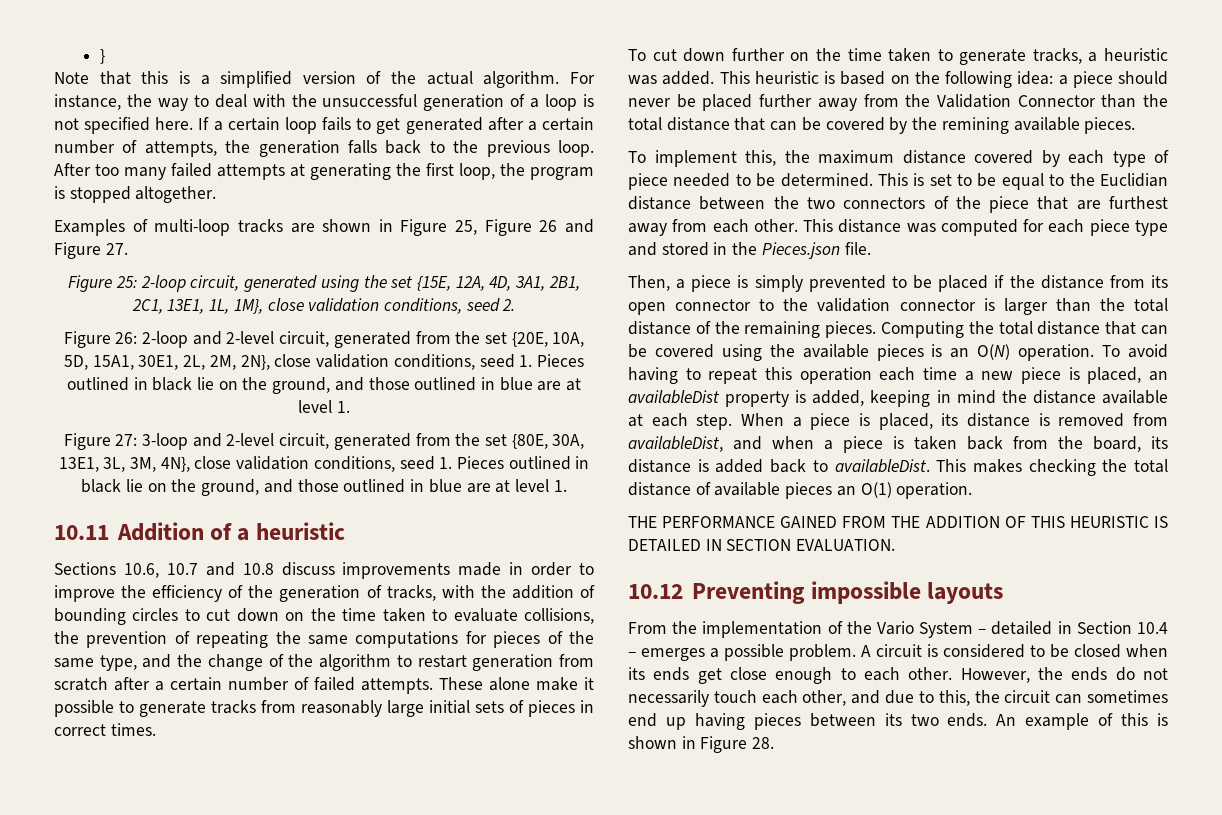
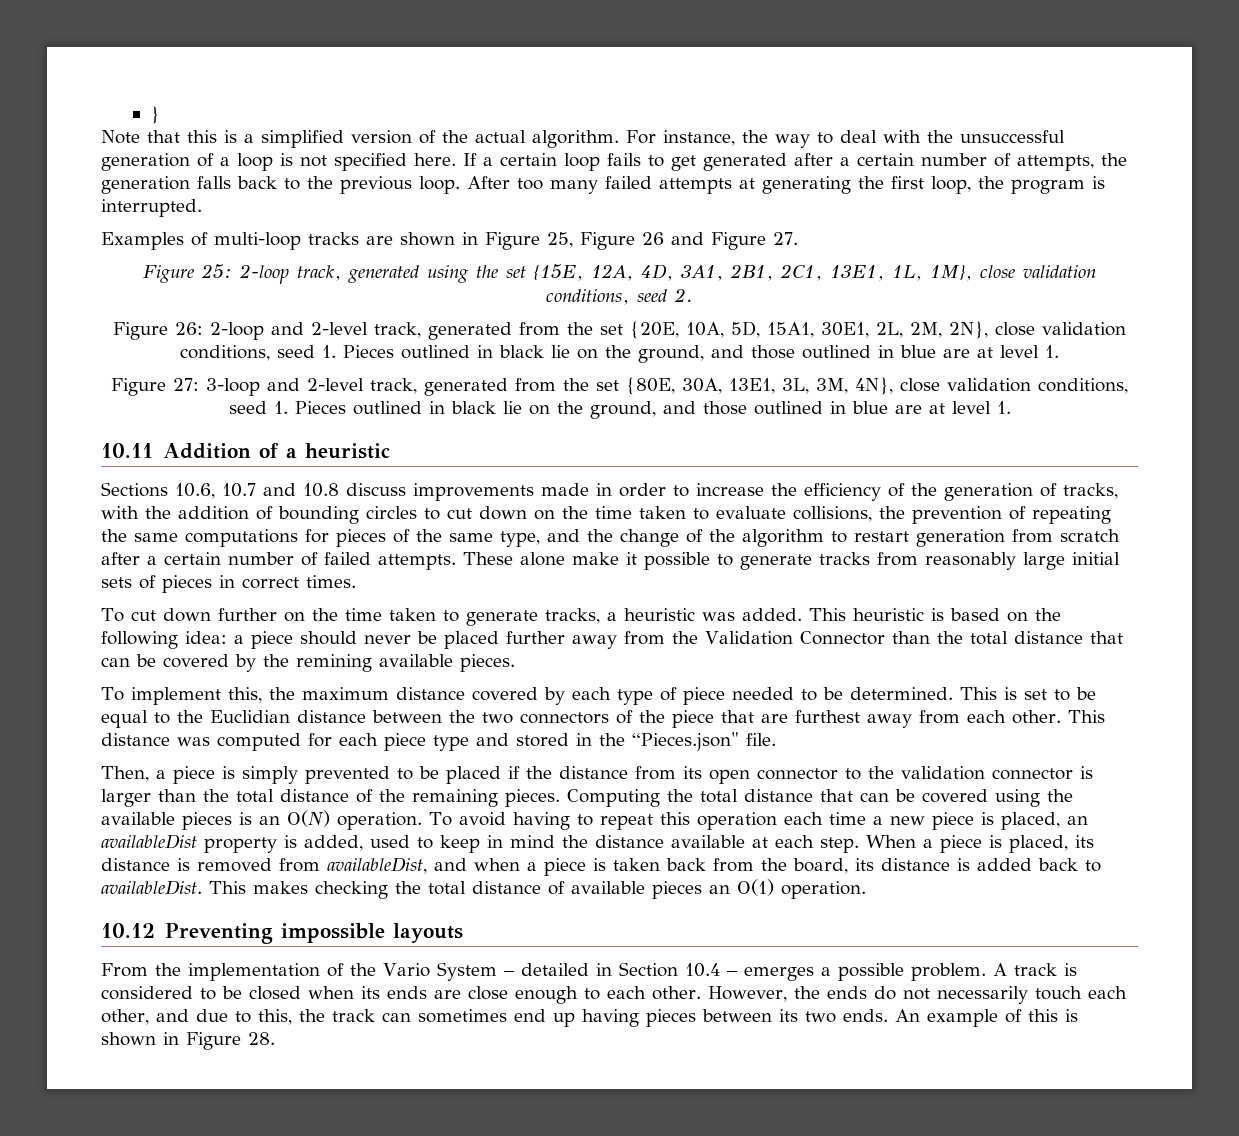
[69,186,217,203] stopped altogether. -> [101,199,202,217] interrupted.
[190,275,240,291] circuit, -> [297,265,341,281] track,
[279,331,330,347] circuit, -> [374,322,421,338] track,
[279,433,330,449] circuit, -> [370,378,417,394] track,
[54,585,115,602] improve -> [696,483,764,496] increase
[761,242,840,259] Pieces.json -> [632,732,739,751] “Pieces.json"
[870,390,931,407] keeping -> [370,835,480,853] used to keep
[628,516,1168,528] [628,539,896,551] // THE PERFORMANCE GAINED FROM THE ADDITION OF THIS HEURISTIC IS DETAILED IN SECTION EVALUATION. -> (866, 890) none
[876,644,922,657] circuit -> [1013,963,1057,976] track
[697,668,722,684] get -> [434,990,461,999] are
[1004,690,1051,703] circuit -> [331,1009,375,1022] track

